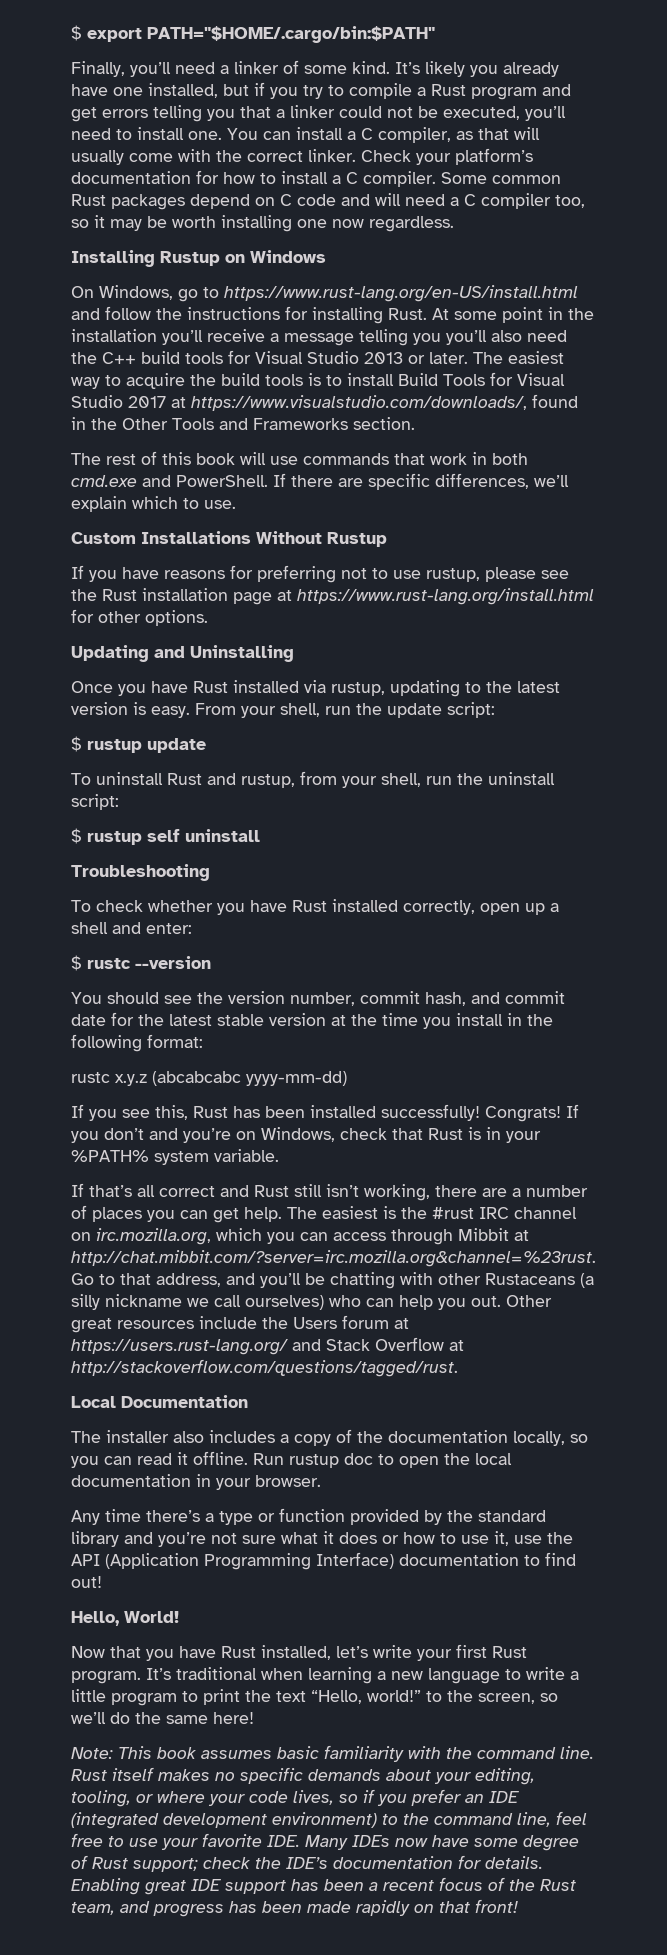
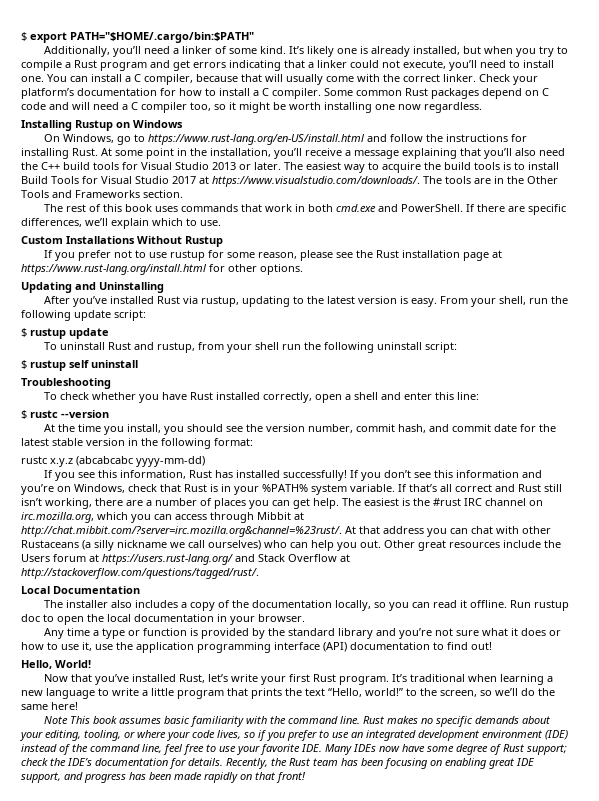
[71,61,125,77] Finally, -> [44,46,111,57] Additionally,
[470,62,559,77] [71,84,143,96] you already have one -> [337,46,411,57] one is already
[254,82,265,96] if -> [484,46,514,54] when
[153,105,235,122] telling you -> [229,60,281,71] indicating
[418,106,520,120] be executed, -> [403,60,446,69] execute,
[456,131,473,140] as -> [196,74,238,82] because
[110,219,142,231] may -> [239,102,270,113] might
[71,329,157,342] installation -> [210,148,271,157] installation,
[359,329,441,346] telling you -> [402,148,481,159] explaining that
[191,394,578,411] https://www.visualstudio.com/downloads/, found -> [212,176,491,187] https://www.visualstudio.com/downloads/. The tools are
[240,452,298,465] will use -> [155,206,179,212] uses
[122,565,480,583] have reasons for preferring not to use rustup, -> [78,250,298,261] prefer not to use rustup for some reason,
[71,680,299,696] Once you have Rust installed -> [44,296,181,307] After you’ve installed Rust
(382, 709) none -> [21,310,71,321] following
[381,773,483,787] shell, run the -> [255,342,375,353] shell run the following
[525,903,545,915] up -> (343, 398) none
[146,923,192,934] enter: -> [404,392,480,400] enter this line:
[71,992,102,1004] You -> [44,424,185,435] At the time you install, you
[331,1013,503,1029] at the time you install -> (125, 442) none
[155,1105,188,1120] this, -> [98,470,187,479] this information,
[265,1106,305,1118] been -> (234, 474) none
[485,1106,561,1122] Congrats! -> (348, 475) none
(144, 1134) none -> [414,470,520,478] see this information
(279, 1155) // -> (395, 488) none
[71,1250,596,1267] [71,1272,395,1289] http://chat.mibbit.com/?server=irc.mozilla.org&channel=%23rust. Go to that address, and you’ll be chatting -> [21,526,493,537] http://chat.mibbit.com/?server=irc.mozilla.org&channel=%23rust/. At that address you can chat
[71,1359,458,1377] http://stackoverflow.com/questions/tagged/rust. -> [21,568,259,579] http://stackoverflow.com/questions/tagged/rust/.
[146,1510,200,1522] there’s -> (91, 632) none
(345, 1515) none -> [190,628,199,636] is
[71,1552,394,1570] API (Application Programming Interface) -> [136,642,347,653] application programming interface (API)
[146,1645,331,1661] you have Rust installed, -> [95,674,206,685] you’ve installed Rust,
[182,1689,240,1705] to print -> [227,688,282,699] that prints
[71,1747,113,1759] Note: -> [44,716,69,724] Note
[112,1767,154,1781] itself -> (385, 720) none
[465,1791,519,1803] [71,1812,398,1829] an IDE (integrated development environment) to -> [319,730,568,741] [21,744,70,755] to use an integrated development environment (IDE) instead of
[71,1877,576,1895] [71,1902,115,1915] Enabling great IDE support has been a recent focus of the Rust team, -> [226,758,535,769] [21,772,61,783] Recently, the Rust team has been focusing on enabling great IDE support,

